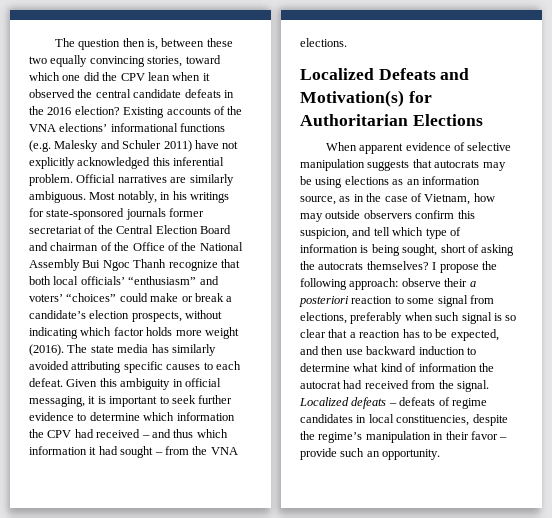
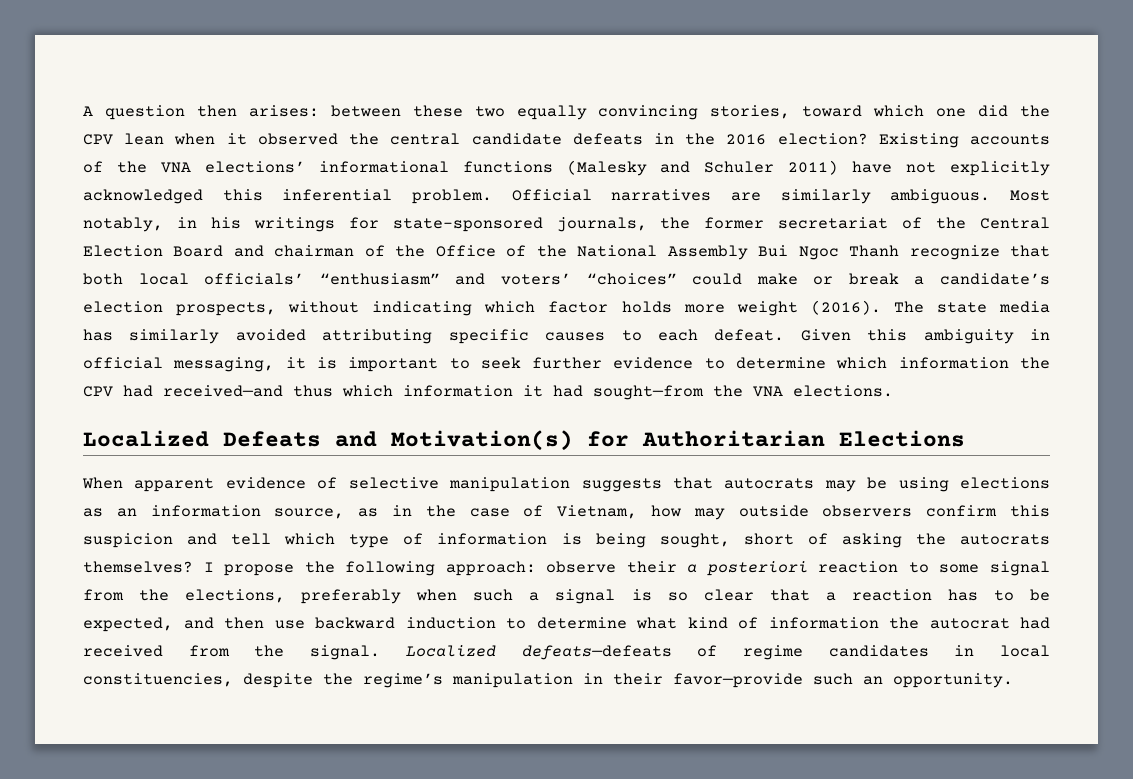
[54,38,75,47] The -> [83,106,93,116] A
[146,39,158,50] is, -> [248,105,319,117] arises:
[29,140,99,152] (e.g. Malesky -> [566,160,647,176] (Malesky
[125,208,166,220] journals -> [556,217,691,232] journals, the
[96,429,171,438] received – and -> [163,385,283,397] received—and
[120,446,189,458] sought – from -> [593,385,704,400] sought—from
[300,228,349,239] suspicion, -> [83,533,173,548] suspicion
(494, 299) none -> [139,589,170,601] the
(460, 316) none -> [529,592,540,601] a
[351,397,436,409] defeats – defeats -> [521,645,672,660] defeats—defeats
[470,431,508,440] [300,448,337,460] favor – provide -> [673,673,803,688] favor—provide

